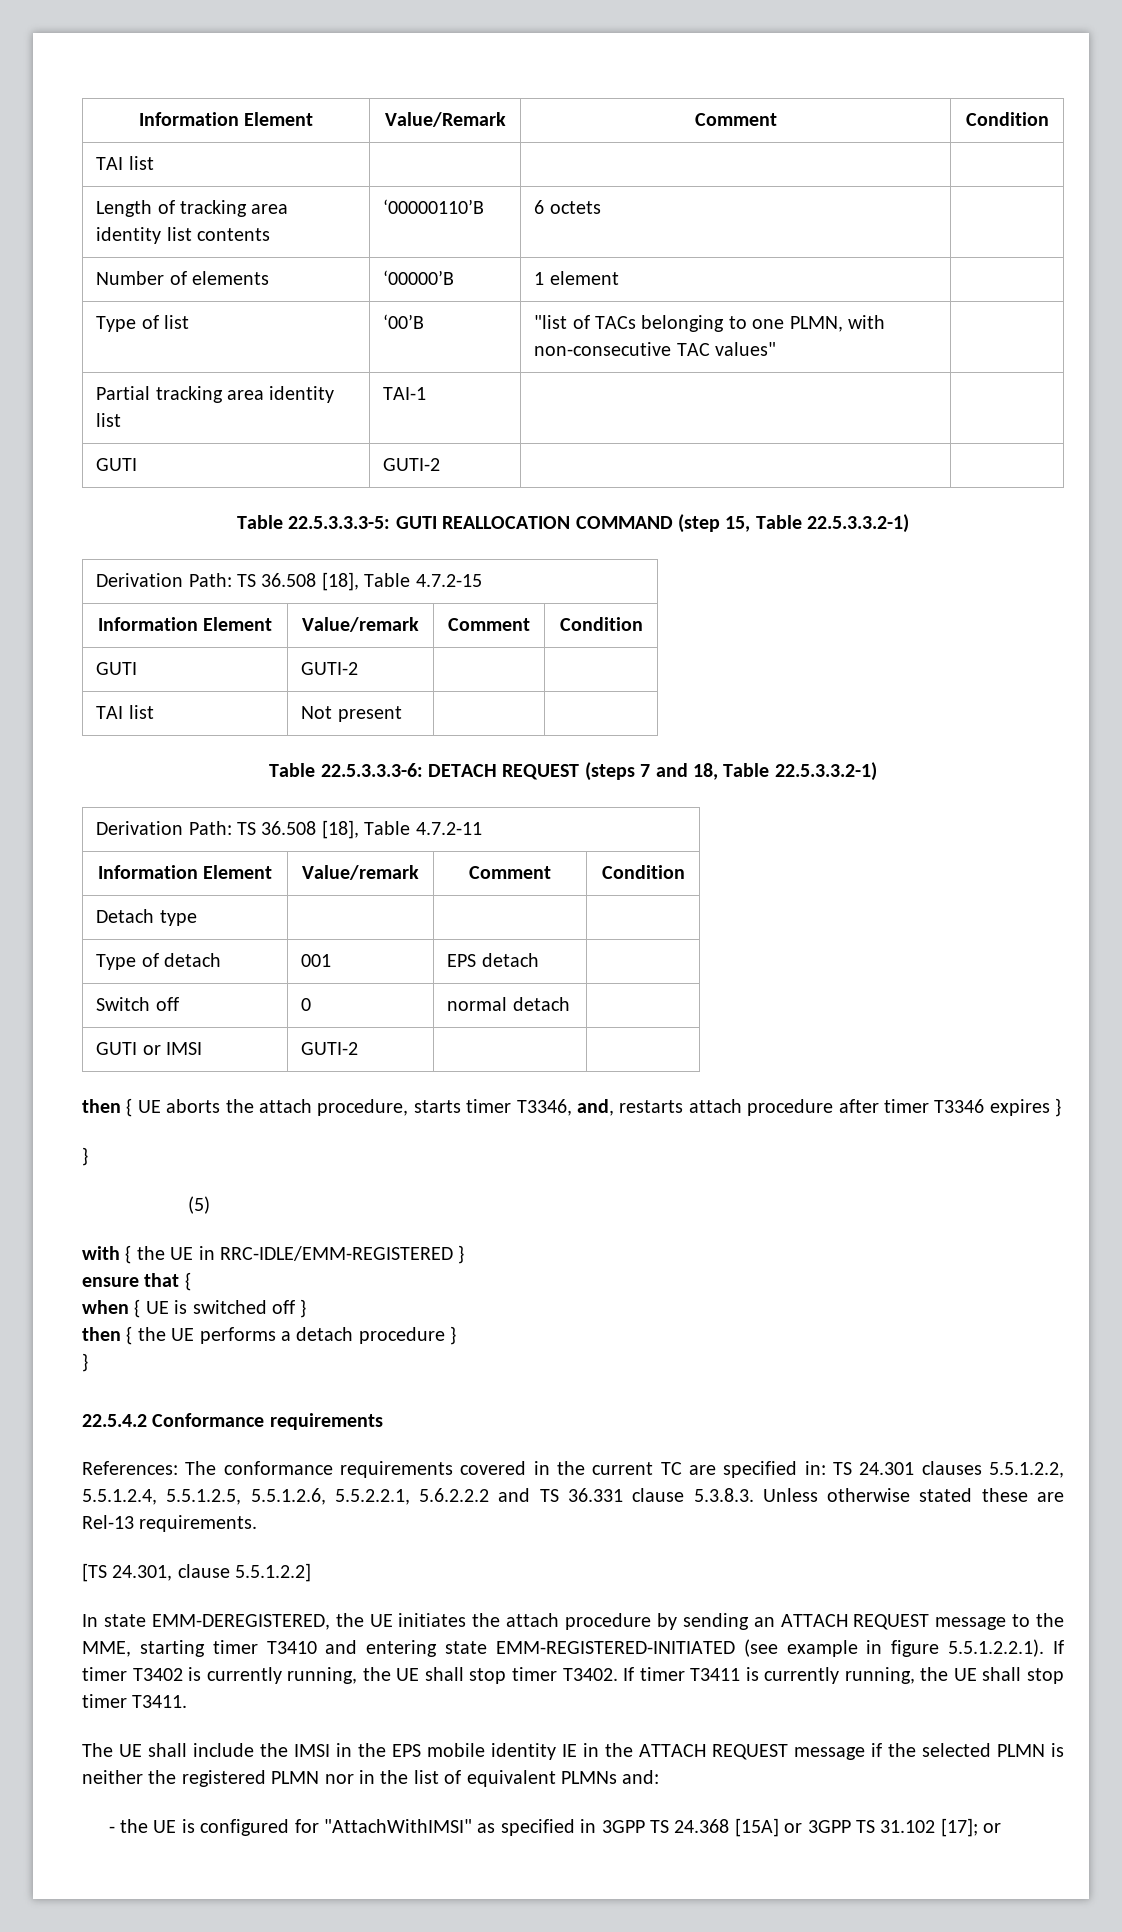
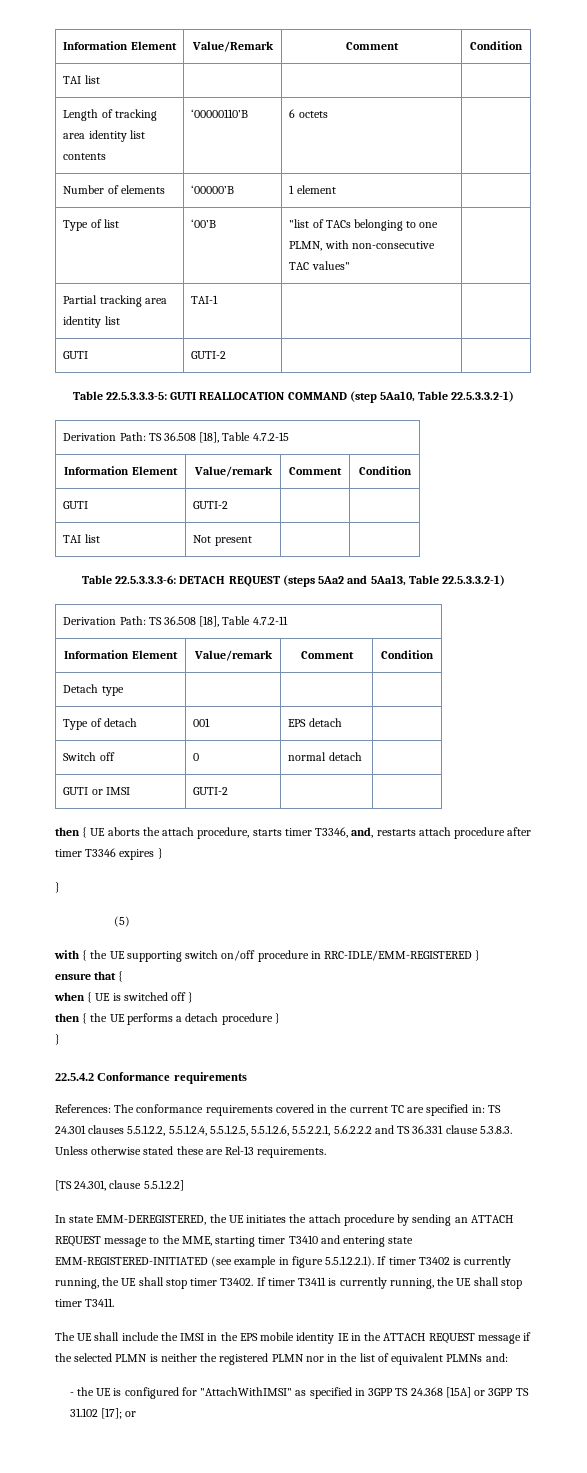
[725,516,751,532] 15, -> [379,391,415,402] 5Aa10,
[640,763,718,780] 7 and 18, -> [318,575,406,586] 5Aa2 and 5Aa13,
(194, 1253) none -> [126,950,309,962] supporting switch on/off procedure

